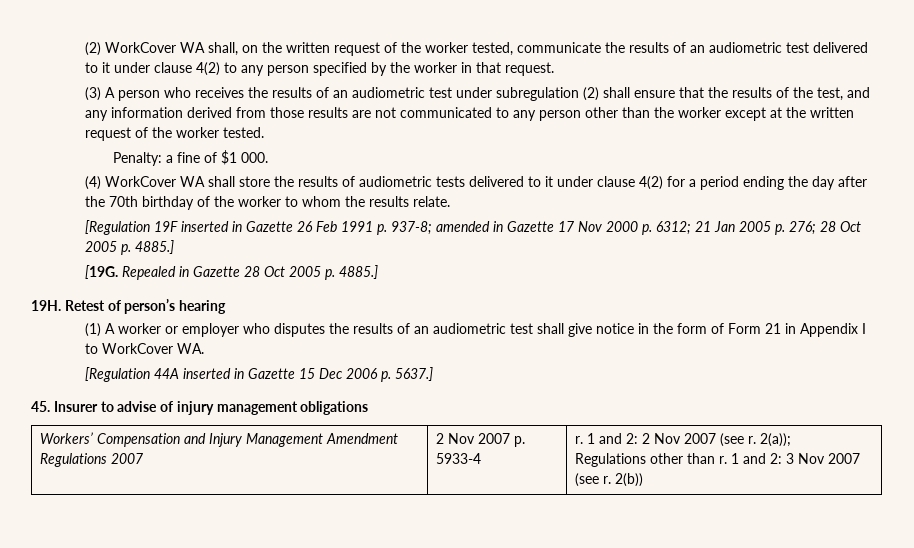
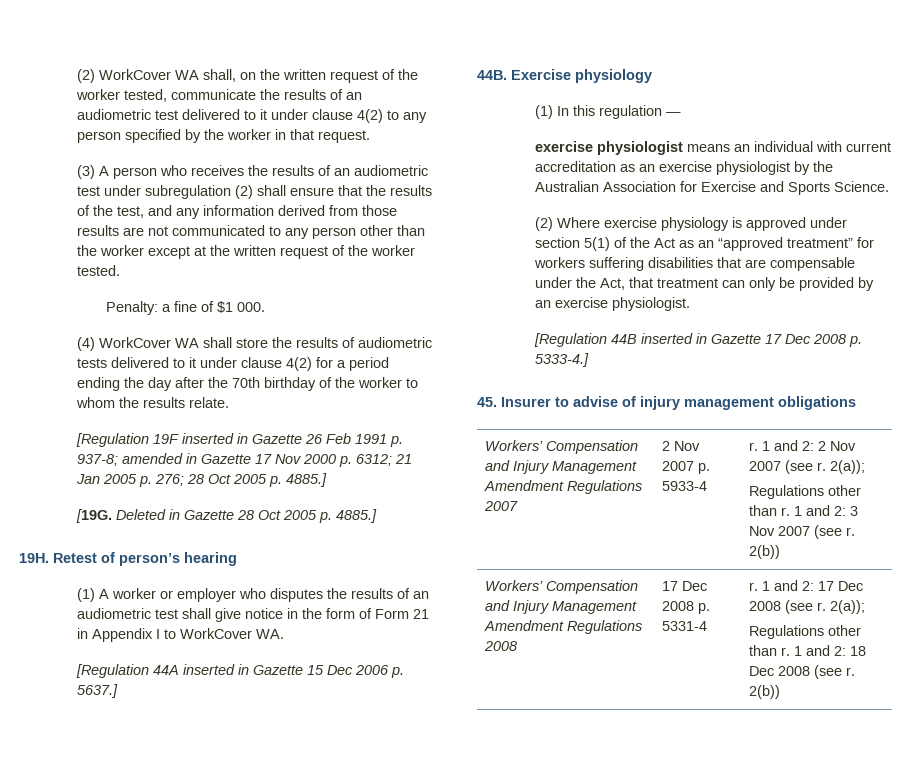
[122,266,177,280] Repealed -> [115,509,166,520] Deleted
(434, 374) none -> [477,69,652,83] [534,105,681,119] [534,141,891,155] [534,161,833,175] [534,181,889,195] [534,217,847,231] [534,237,874,251] [533,257,855,271] [534,277,874,291] [534,297,690,311] [533,333,862,347] [534,353,589,367] // 44B. Exercise physiology // (1) In this regulation — // exercise physiologist means an individual with current accreditation as an exercise physiologist by the Australian Association for Exercise and Sports Science. // (2) Where exercise physiology is approved under section 5(1) of the Act as an “approved treatment” for workers suffering disabilities that are compensable under the Act, that treatment can only be provided by an exercise physiologist. // [Regulation 44B inserted in Gazette 17 Dec 2008 p. 5333-4.]
(644, 480) none -> [485,580,639,594] [485,600,638,614] [484,620,643,634] [484,641,518,651] [662,581,708,591] [662,601,711,614] [662,621,708,631] [749,580,864,591] [749,600,866,614] [749,625,862,639] [749,645,867,656] [749,665,856,679] [749,685,781,699] // Workers’ Compensation and Injury Management Amendment Regulations 2008 | 17 Dec 2008 p. 5331-4 | r. 1 and 2: 17 Dec 2008 (see r. 2(a)); // Regulations other than r. 1 and 2: 18 Dec 2008 (see r. 2(b))

